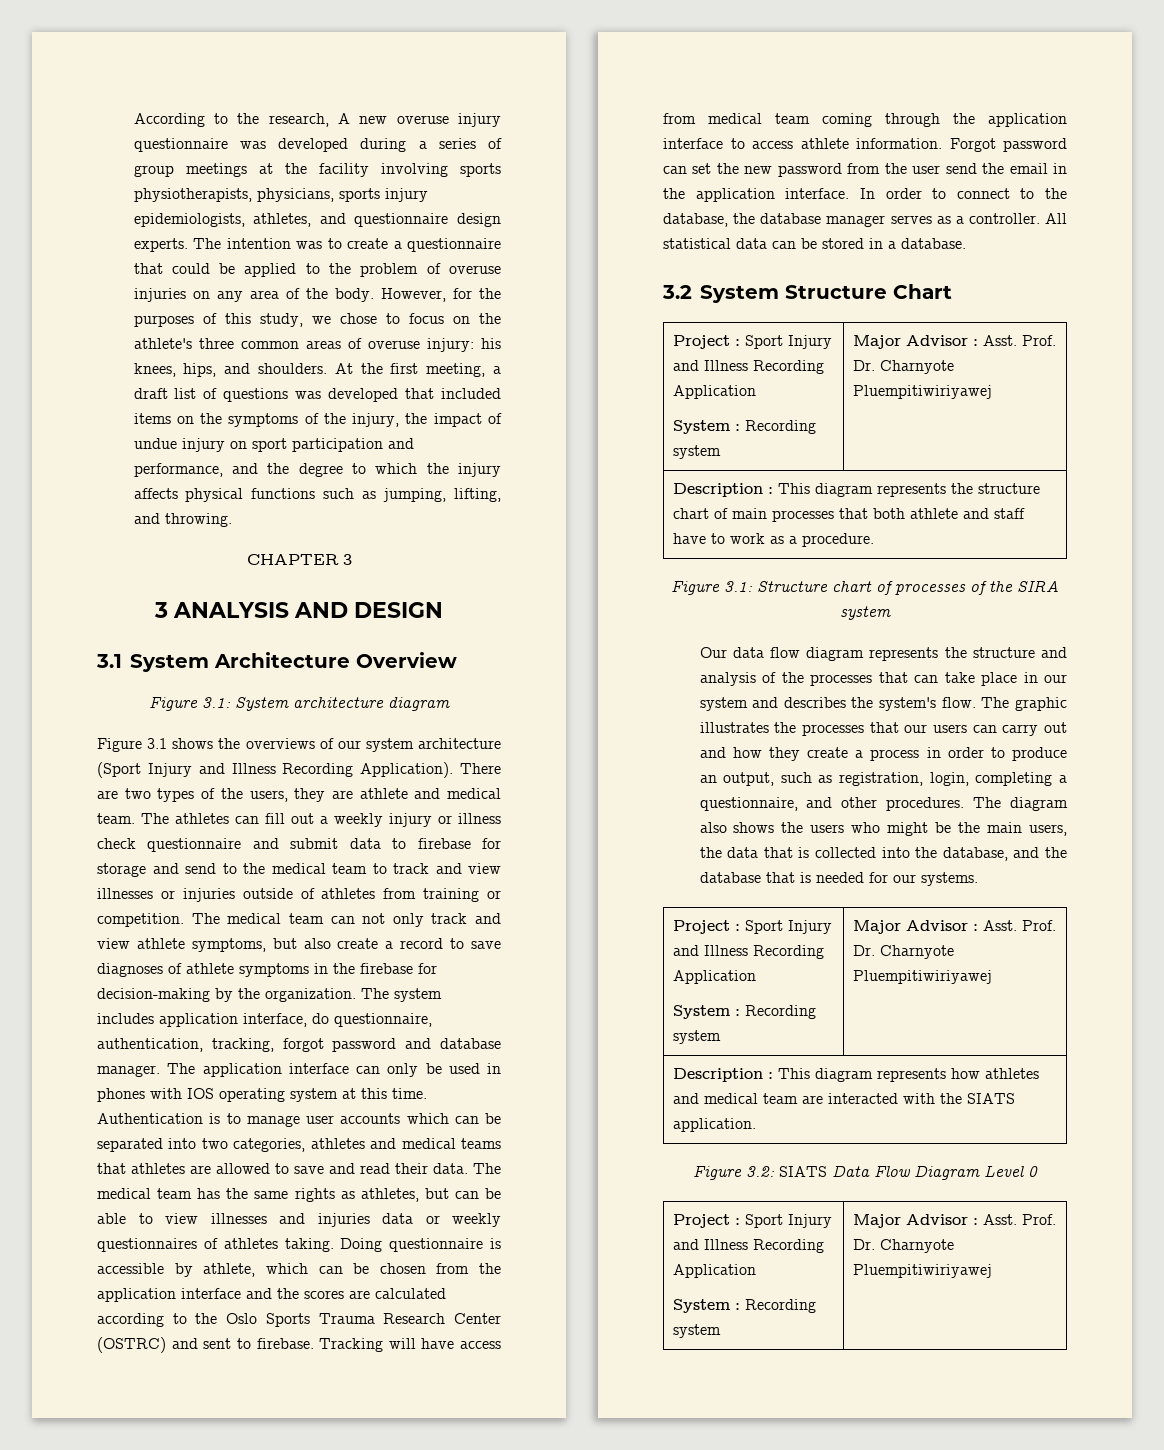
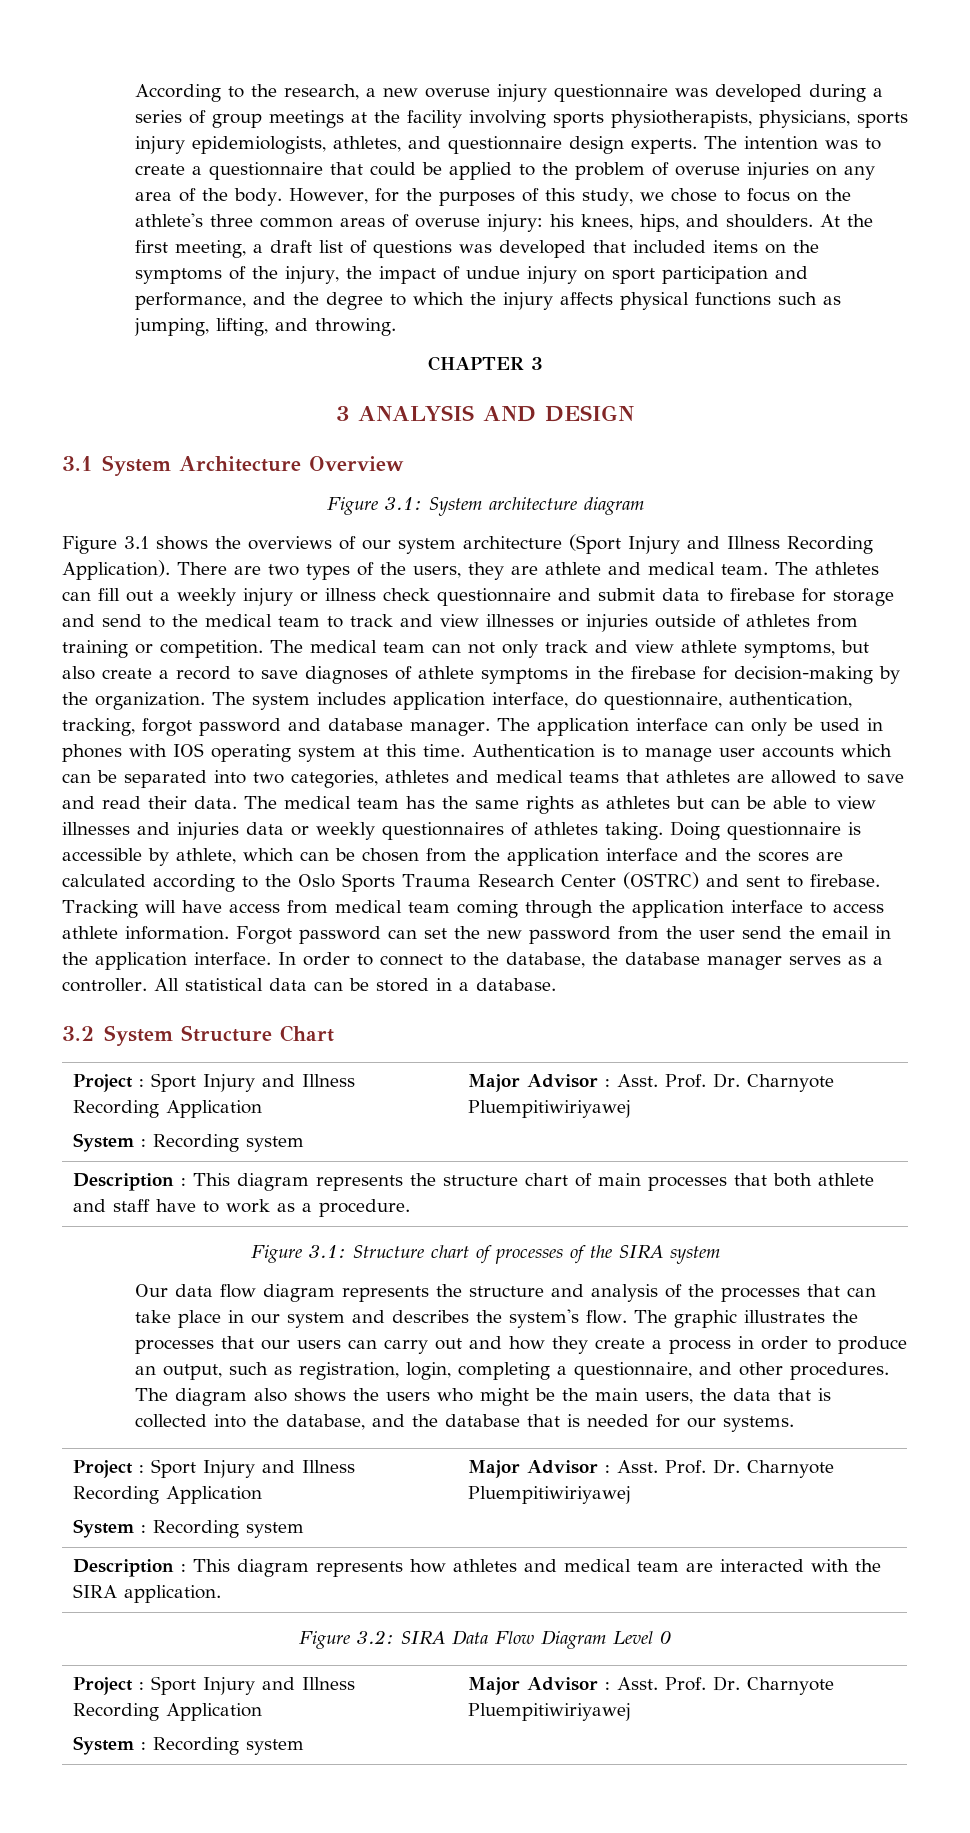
[337,113,350,124] A -> [365,88,376,97] a
[360,1188,419,1202] athletes, -> [606,796,670,809] athletes
[967,1093,1016,1104] SIATS -> [72,1584,117,1598] SIRA
[779,1166,827,1177] SIATS -> [401,1631,445,1645] SIRA

